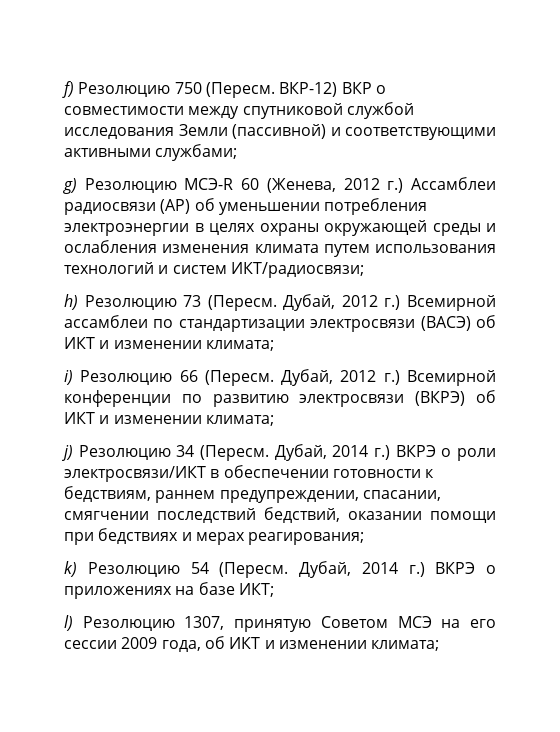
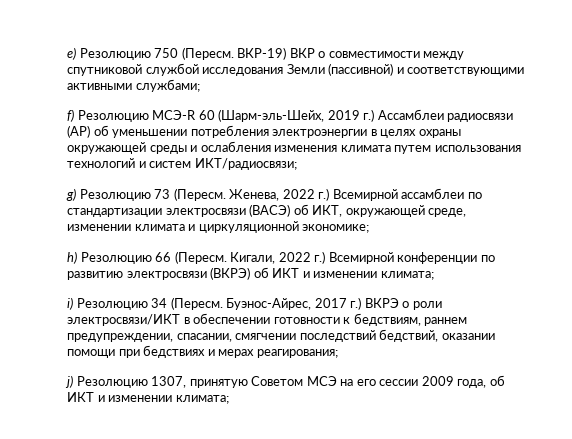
[62,81,74,98] f) -> [67,47,76,60] e)
[279,82,338,97] ВКР-12) -> [237,47,287,60] ВКР-19)
[63,178,77,194] g) -> [67,109,74,122] f)
[266,178,380,193] (Женева, 2012 -> [218,109,360,122] (Шарм-эль-Шейх, 2019
[64,294,78,310] h) -> [66,188,76,201] g)
[283,294,378,311] Дубай, 2012 -> [229,189,315,201] Женева, 2022
[64,337,274,351] [64,370,73,385] ИКТ и изменении климата; // i) -> [312,205,467,217] [67,221,370,233] [67,251,77,264] ИКТ, окружающей среде, изменении климата и циркуляционной экономике; // h)
[281,369,377,386] Дубай, 2012 -> [230,252,311,264] Кигали, 2022
[61,445,73,461] j) -> [67,297,73,310] i)
[274,444,369,461] Дубай, 2014 -> [226,298,347,310] Буэнос-Айрес, 2017
[64,561,496,578] [64,582,274,599] [64,615,73,631] k) Резолюцию 54 (Пересм. Дубай, 2014 г.) ВКРЭ о приложениях на базе ИКТ; // l) -> [65,375,73,388] j)

